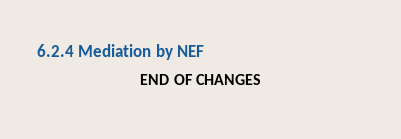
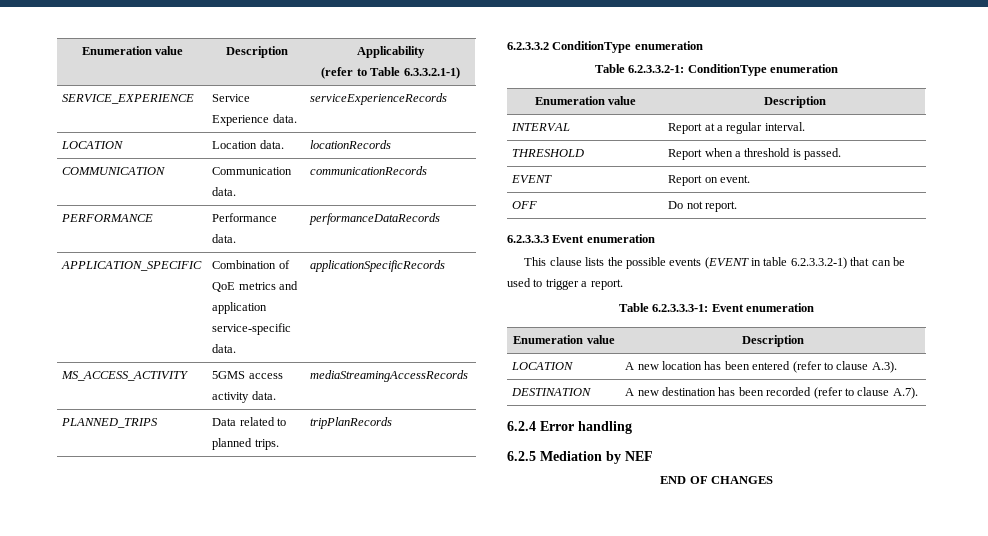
[37,44,74,57] 6.2.4 -> [81,46,184,55] [225,46,288,58] [357,46,425,58] [321,67,460,79] [62,94,195,104] [212,94,251,102] [212,114,297,126] [310,93,448,105] [61,141,124,149] [212,140,284,149] [310,140,392,149] [62,167,166,175] [212,167,293,175] [212,187,237,196] [310,166,428,175] [61,214,154,222] [212,213,278,222] [212,234,237,243] [309,213,441,225] [61,261,203,271] [212,260,290,269] [212,281,299,292] [212,302,268,314] [212,323,292,335] [212,344,237,353] [310,260,446,272] [61,371,190,381] [212,371,283,379] [212,391,276,403] [310,370,469,382] [61,418,159,428] [212,417,287,426] [212,438,279,450] [310,417,393,429] [507,41,703,53] [594,64,839,76] [534,96,637,105] [763,96,826,108] [511,123,571,131] [668,122,805,134] [512,149,585,157] [668,148,842,160] [511,175,553,183] [668,175,751,186] [512,201,538,209] [668,201,738,212] [507,234,655,243] [524,257,905,269] [507,278,623,290] [618,303,815,312] [513,335,615,344] [742,335,804,347] [511,362,574,370] [625,361,897,373] [511,388,592,396] [625,387,918,399] [507,421,632,434] [507,451,536,461] Enumeration value | Description | Applicability // (refer to Table 6.3.3.2.1-1) // SERVICE_EXPERIENCE | Service Experience data. | serviceExperienceRecords // LOCATION | Location data. | locationRecords // COMMUNICATION | Communication data. | communicationRecords // PERFORMANCE | Performance data. | performanceDataRecords // APPLICATION_SPECIFIC | Combination of QoE metrics and application service-specific data. | applicationSpecificRecords // MS_ACCESS_ACTIVITY | 5GMS access activity data. | mediaStreamingAccessRecords // PLANNED_TRIPS | Data related to planned trips. | tripPlanRecords // 6.2.3.3.2 ConditionType enumeration // Table 6.2.3.3.2-1: ConditionType enumeration // Enumeration value | Description // INTERVAL | Report at a regular interval. // THRESHOLD | Report when a threshold is passed. // EVENT | Report on event. // OFF | Do not report. // 6.2.3.3.3 Event enumeration // This clause lists the possible events (EVENT in table 6.2.3.3.2-1) that can be used to trigger a report. // Table 6.2.3.3.3-1: Event enumeration // Enumeration value | Description // LOCATION | A new location has been entered (refer to clause A.3). // DESTINATION | A new destination has been recorded (refer to clause A.7). // 6.2.4 Error handling // 6.2.5

